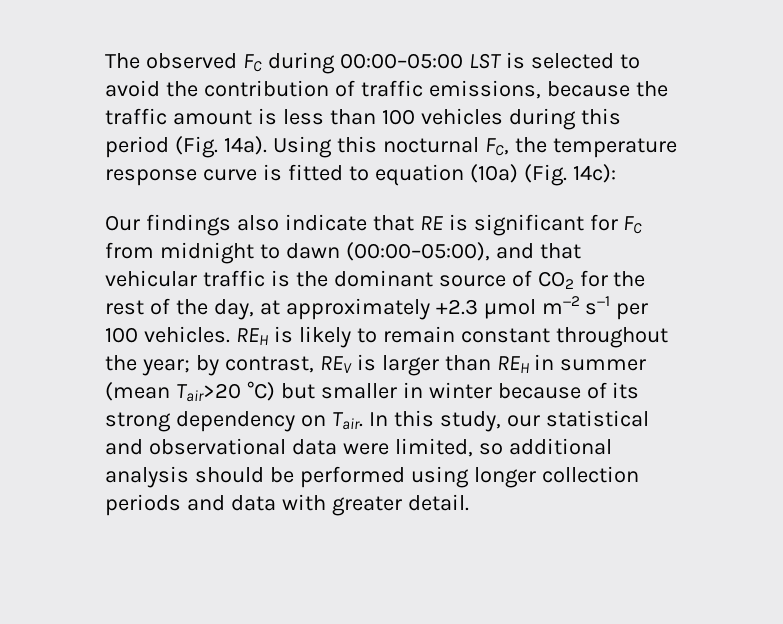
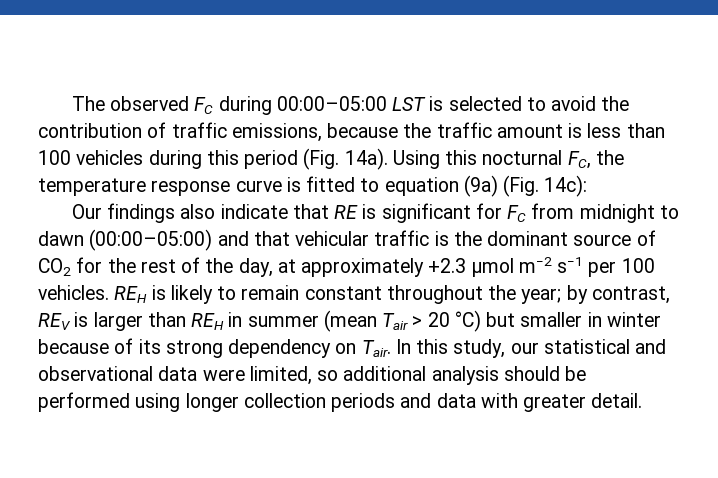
[469,164,518,183] (10a) -> [463,175,498,197] (9a)
[345,242,490,261] (00:00–05:00), -> [89,229,213,251] (00:00–05:00)
[175,383,241,402] Tair>20 -> [382,312,450,330] Tair > 20

